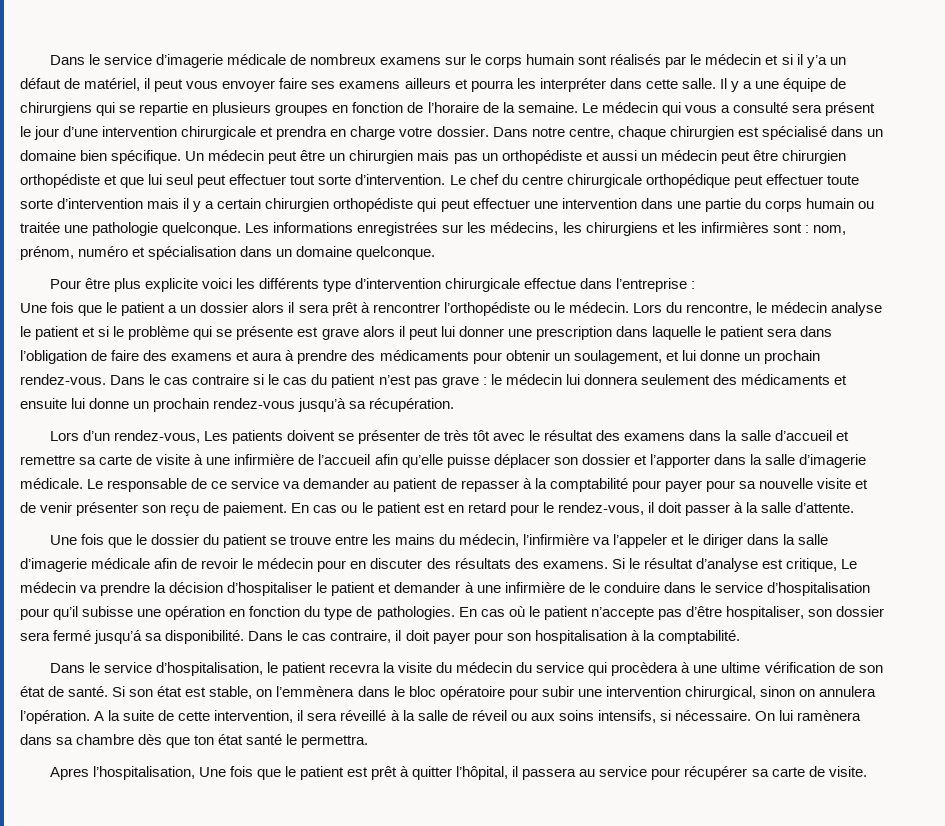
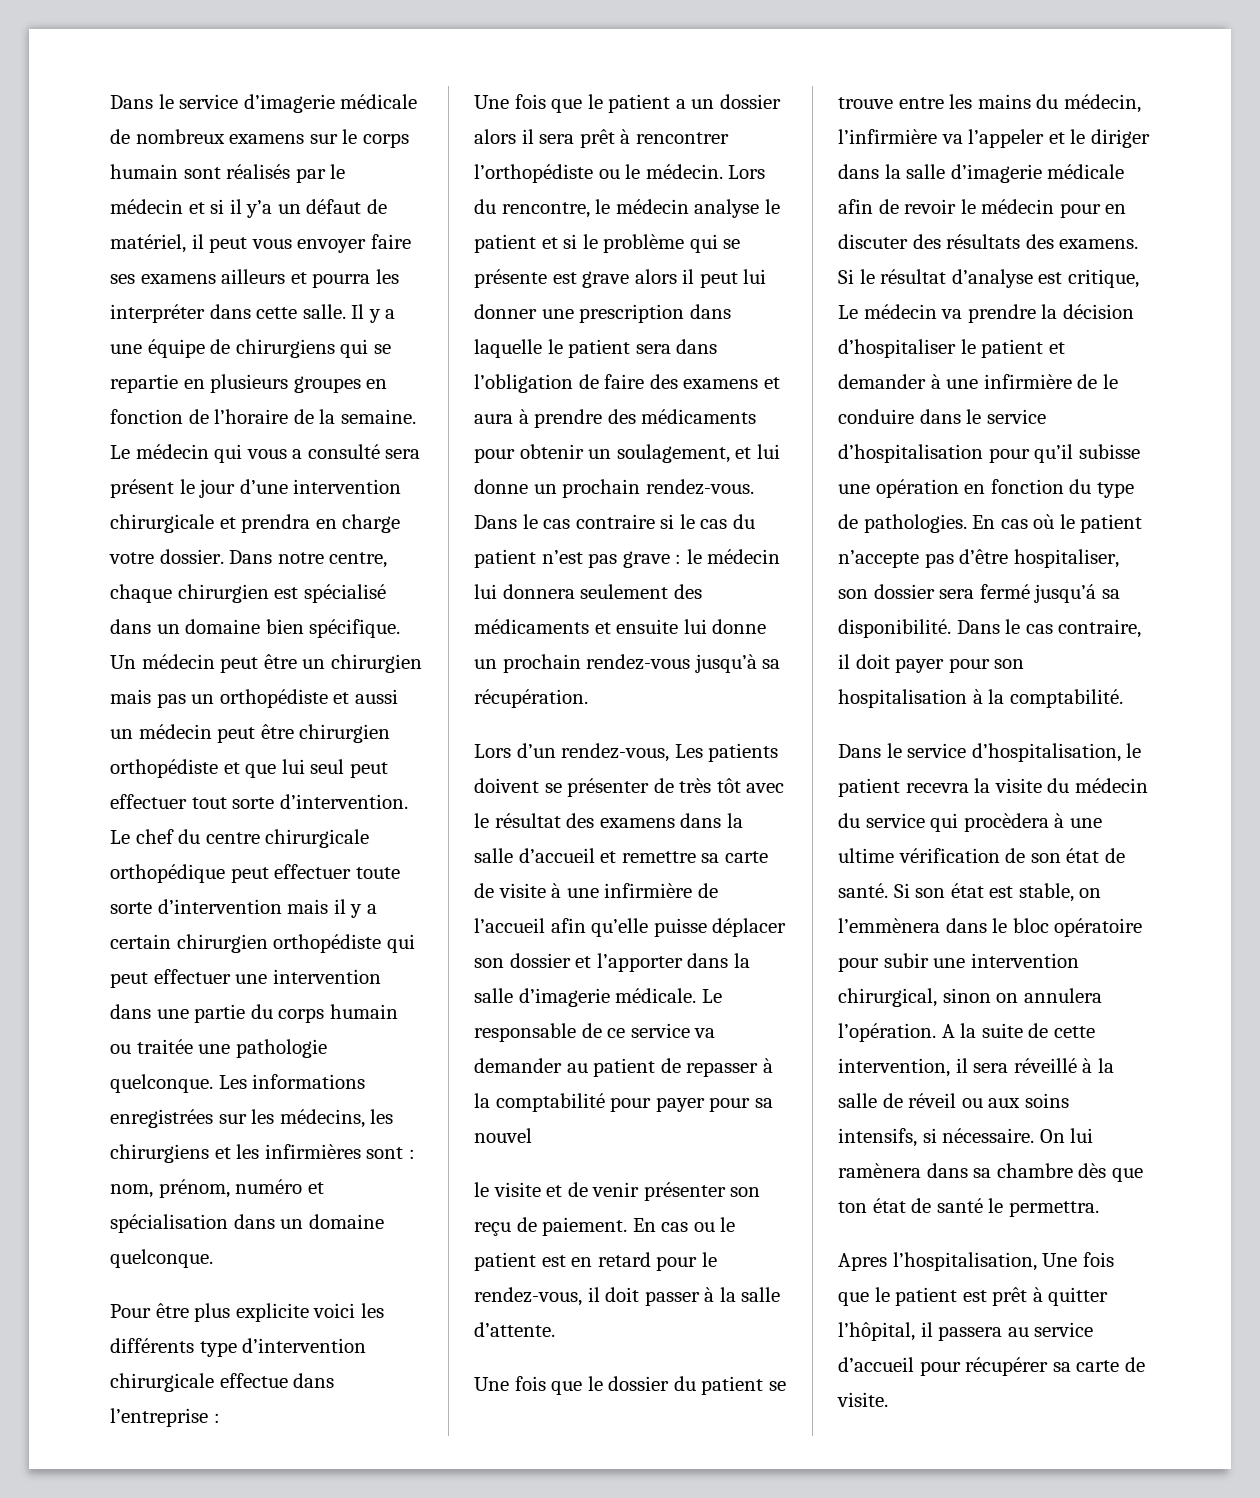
[758,478,813,489] nouvelle -> [474,1128,532,1143] [474,1182,489,1197] nouvel // le
(244, 739) none -> [911,1198,932,1213] de
(648, 771) none -> [838,1357,914,1372] d’accueil

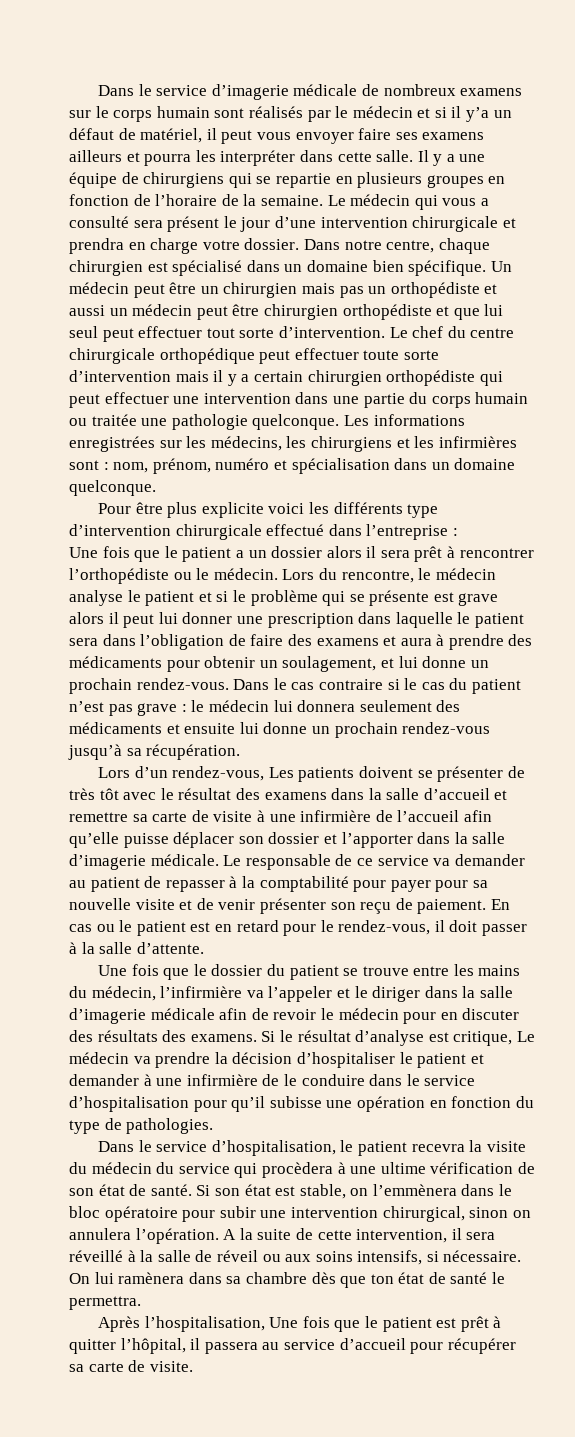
[219,1373,288,1388] effectue -> [266,524,325,536] effectué
[474,1128,532,1143] [474,1182,489,1197] nouvel // le -> [69,898,131,910] nouvelle
[972,514,1143,533] [838,549,1119,568] [838,584,1120,603] [838,619,1142,638] [838,654,1025,673] [838,689,1123,708] En cas où le patient n’accepte pas d’être hospitaliser, son dossier sera fermé jusqu’á sa disponibilité. Dans le cas contraire, il doit payer pour son hospitalisation à la comptabilité. -> (214, 1126) none
[838,1253,887,1271] Apres -> [97,1316,140,1332] Après

